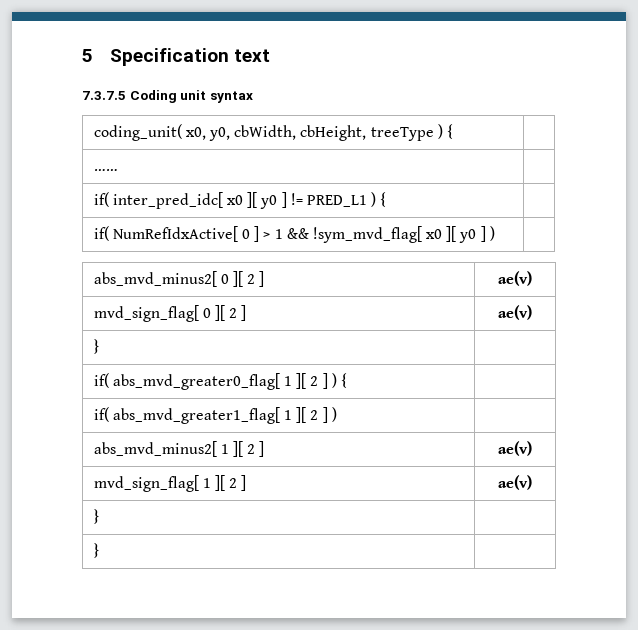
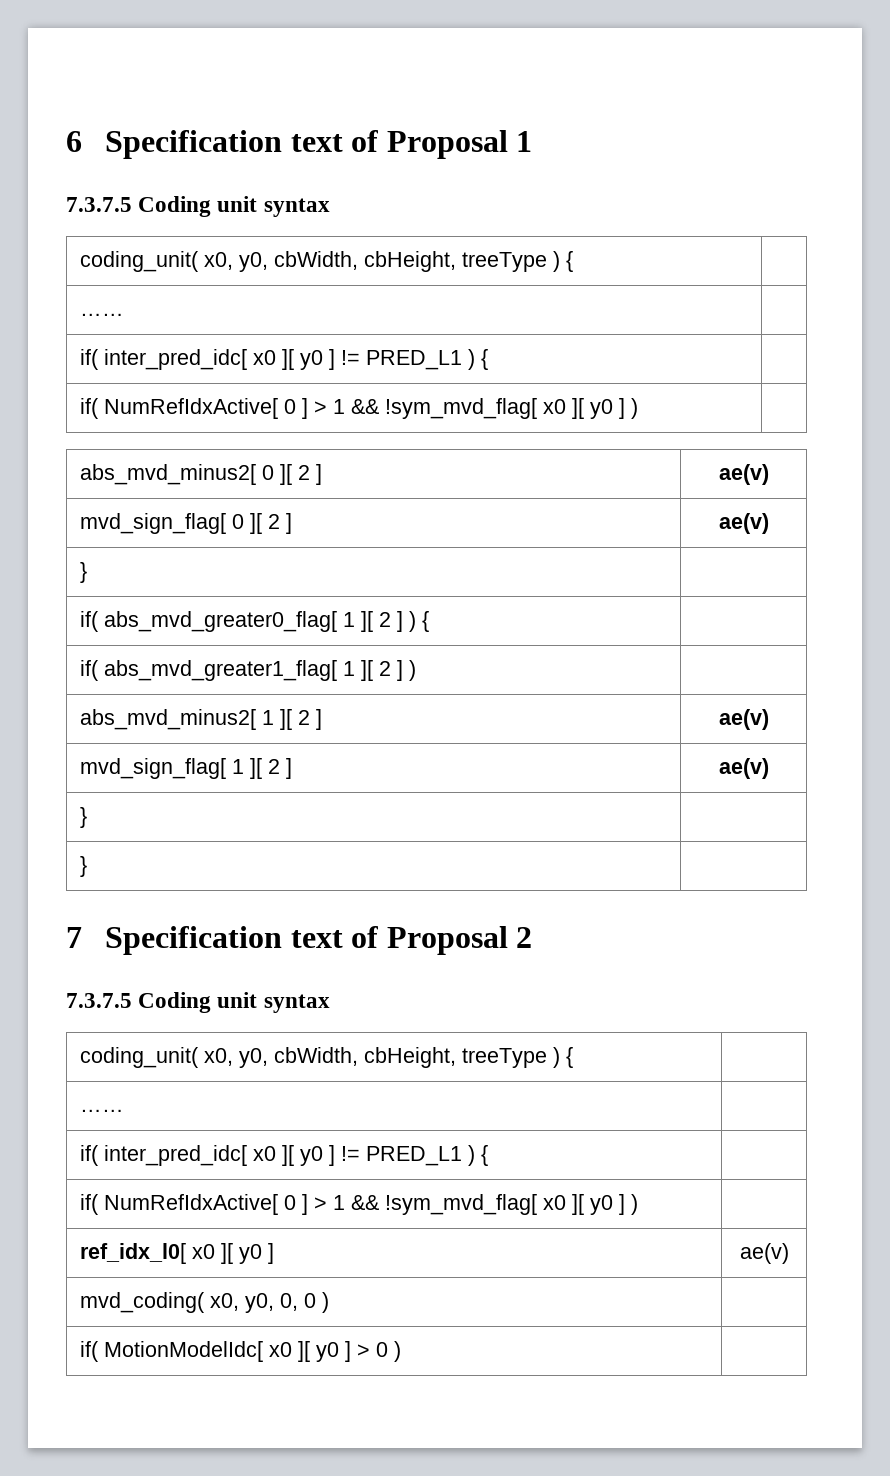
[82,48,270,66] 5 Specification text -> [66,130,533,159] 6 Specification text of Proposal 1
(99, 550) none -> [66,926,533,955] [66,992,330,1013] [80,1047,574,1068] [80,1109,125,1112] [80,1145,489,1166] [80,1194,639,1215] [80,1243,275,1264] [739,1243,789,1264] [80,1292,330,1313] [80,1341,402,1362] // 7 Specification text of Proposal 2 // 7.3.7.5 Coding unit syntax // coding_unit( x0, y0, cbWidth, cbHeight, treeType ) { | // …… | // if( inter_pred_idc[ x0 ][ y0 ] != PRED_L1 ) { | // if( NumRefIdxActive[ 0 ] > 1 && !sym_mvd_flag[ x0 ][ y0 ] ) | // ref_idx_l0[ x0 ][ y0 ] | ae(v) // mvd_coding( x0, y0, 0, 0 ) | // if( MotionModelIdc[ x0 ][ y0 ] > 0 ) |

